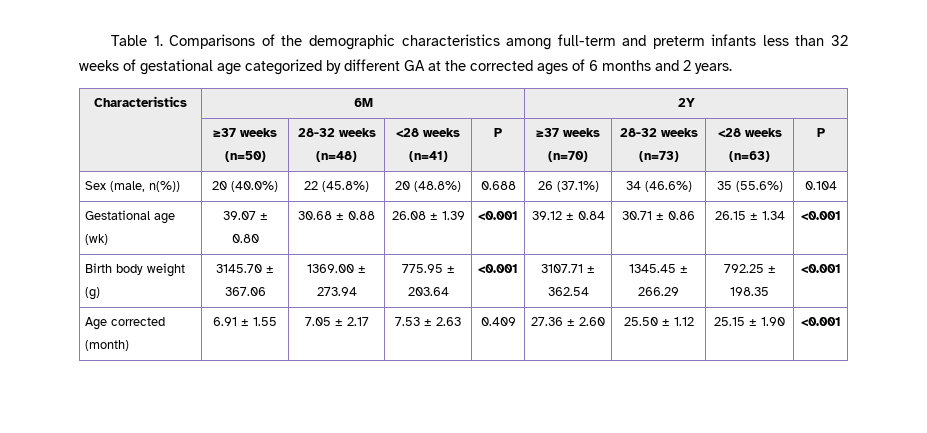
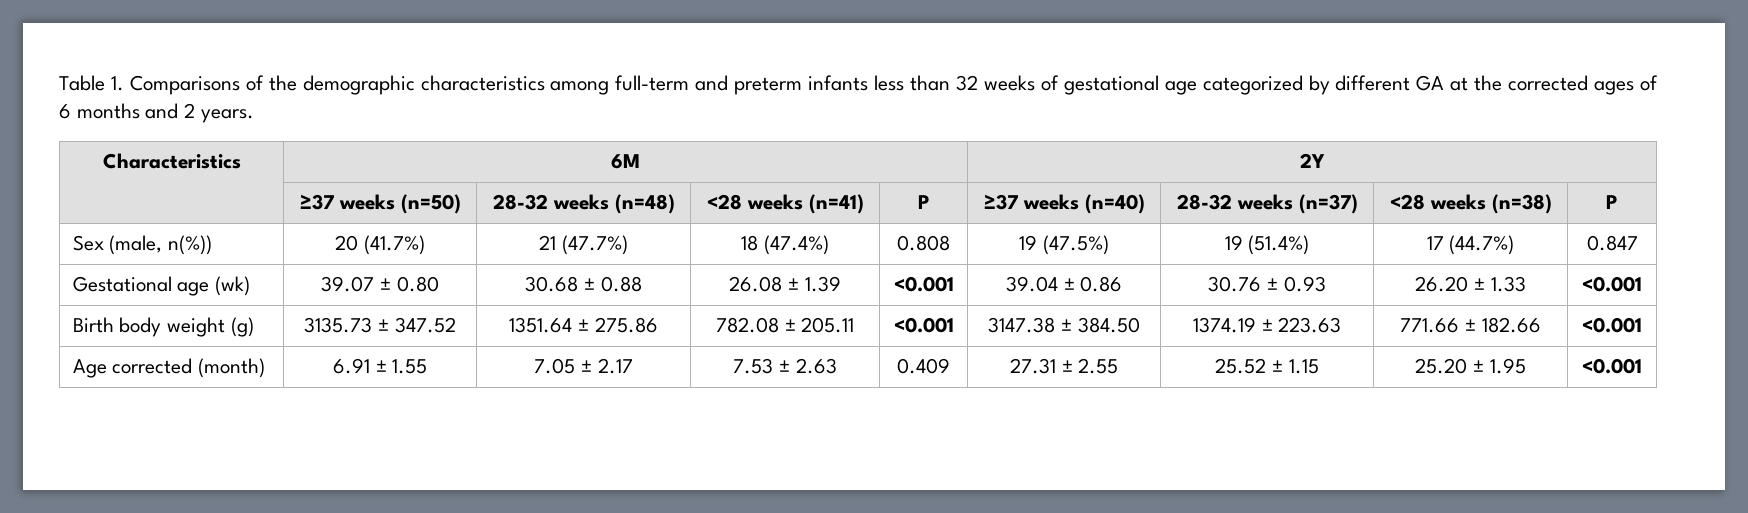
[548,151,588,162] [619,128,698,137] [638,151,679,162] [717,128,782,138] [729,151,770,162] (n=70) | 28-32 weeks (n=73) | <28 weeks (n=63) -> [1084,194,1145,214] [1176,194,1358,214] [1389,194,1552,214] (n=40) | 28-32 weeks (n=37) | <28 weeks (n=38)
[231,181,278,192] [304,181,369,192] [395,181,462,192] [480,181,516,190] [537,181,599,192] [625,181,692,192] [716,181,783,192] [804,181,837,190] (40.0%) | 22 (45.8%) | 20 (48.8%) | 0.688 | 26 (37.1%) | 34 (46.6%) | 35 (55.6%) | 0.104 -> [363,235,425,255] [539,235,628,255] [741,235,829,255] [897,235,950,251] [1019,235,1109,255] [1224,235,1310,255] [1426,235,1515,255] [1586,235,1638,251] (41.7%) | 21 (47.7%) | 18 (47.4%) | 0.808 | 19 (47.5%) | 19 (51.4%) | 17 (44.7%) | 0.847
[531,211,605,220] [622,211,695,220] [714,211,785,220] 39.12 ± 0.84 | 30.71 ± 0.86 | 26.15 ± 1.34 -> [1005,276,1123,292] [1208,276,1326,292] [1415,276,1526,292] 39.04 ± 0.86 | 30.76 ± 0.93 | 26.20 ± 1.33
[216,264,274,273] [224,287,266,296] [307,264,367,273] [316,287,357,296] [401,264,455,273] [407,287,449,296] [478,264,518,274] [541,264,595,273] [547,287,589,296] [629,264,688,273] [638,287,679,296] [723,264,776,273] [730,287,769,296] 3145.70 ± 367.06 | 1369.00 ± 273.94 | 775.95 ± 203.64 | <0.001 | 3107.71 ± 362.54 | 1345.45 ± 266.29 | 792.25 ± 198.35 -> [304,317,456,333] [509,317,658,333] [715,317,855,333] [893,317,954,333] [988,317,1140,333] [1192,317,1342,333] [1400,317,1541,333] 3135.73 ± 347.52 | 1351.64 ± 275.86 | 782.08 ± 205.11 | <0.001 | 3147.38 ± 384.50 | 1374.19 ± 223.63 | 771.66 ± 182.66
[531,317,605,326] [623,317,694,326] [714,317,785,326] 27.36 ± 2.60 | 25.50 ± 1.12 | 25.15 ± 1.90 -> [1009,358,1119,374] [1215,358,1319,374] [1415,358,1526,374] 27.31 ± 2.55 | 25.52 ± 1.15 | 25.20 ± 1.95

